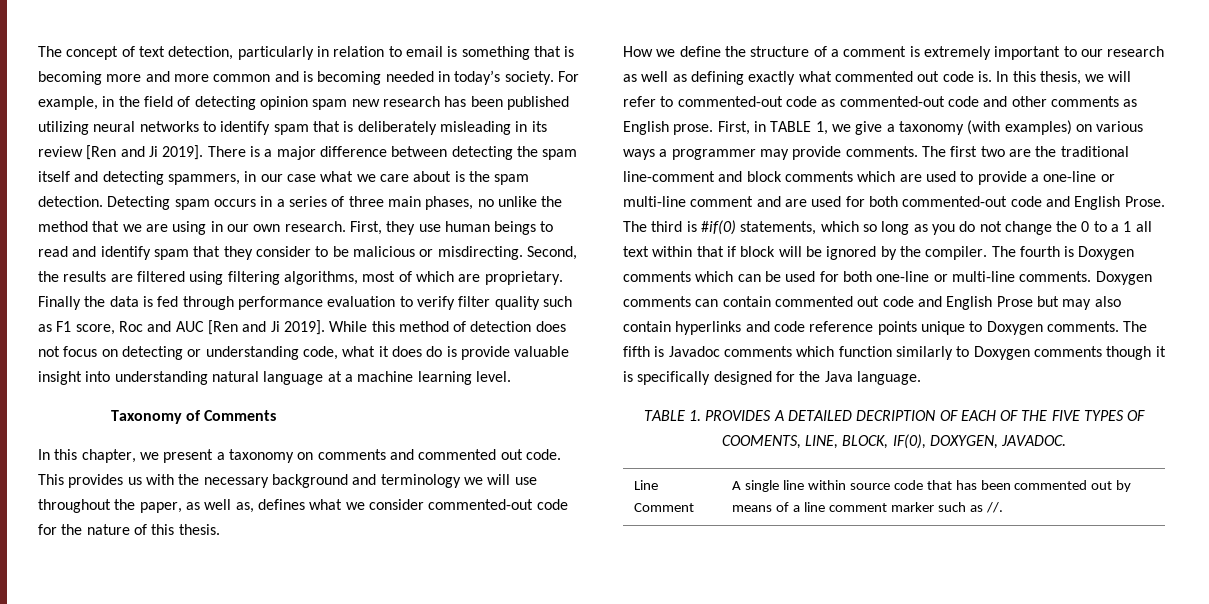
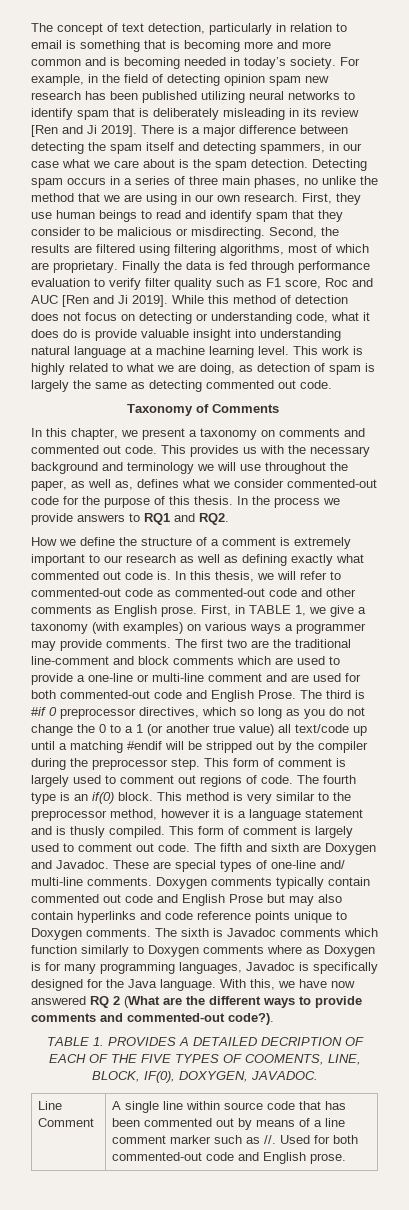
(511, 376) none -> [293,346,363,355] [31,363,375,375] [31,380,332,392] This work is highly related to what we are doing, as detection of spam is largely the same as detecting commented out code.
[86,524,130,535] nature -> [104,497,150,508] purpose
(220, 529) none -> [237,496,340,508] [31,513,229,525] In the process we provide answers to RQ1 and RQ2.
[700,220,817,235] #if(0) statements, -> [31,707,199,719] #if 0 preprocessor directives,
[1135,221,1152,232] [623,246,1135,260] [623,271,948,282] all text within that if block will be ignored by the compiler. The fourth is Doxygen comments which can be used for both one-line or -> [147,724,367,736] [31,741,368,753] [31,758,346,770] [31,775,356,787] [31,792,351,804] [31,809,363,821] [31,826,353,838] [31,843,376,855] [31,860,345,872] (or another true value) all text/code up until a matching #endif will be stripped out by the compiler during the preprocessor step. This form of comment is largely used to comment out regions of code. The fourth type is an if(0) block. This method is very similar to the preprocessor method, however it is a language statement and is thusly compiled. This form of comment is largely used to comment out code. The fifth and sixth are Doxygen and Javadoc. These are special types of one-line and/
[695,299,719,307] can -> [276,877,324,889] typically
[623,346,650,357] fifth -> [181,928,209,937] sixth
[1106,346,1166,360] though it -> [267,945,375,957] [31,962,295,974] where as Doxygen is for many programming languages, Javadoc
(921, 378) none -> [220,979,355,990] [31,996,362,1008] [31,1013,274,1025] With this, we have now answered RQ 2 (What are the different ways to provide comments and commented-out code?).
(1003, 507) none -> [279,1135,358,1144] [111,1152,346,1164] Used for both commented-out code and English prose.

